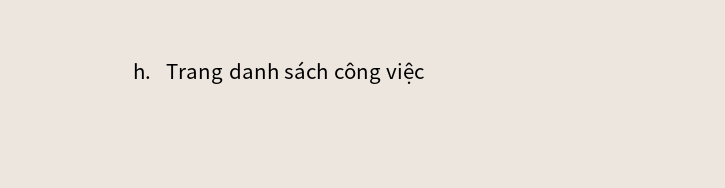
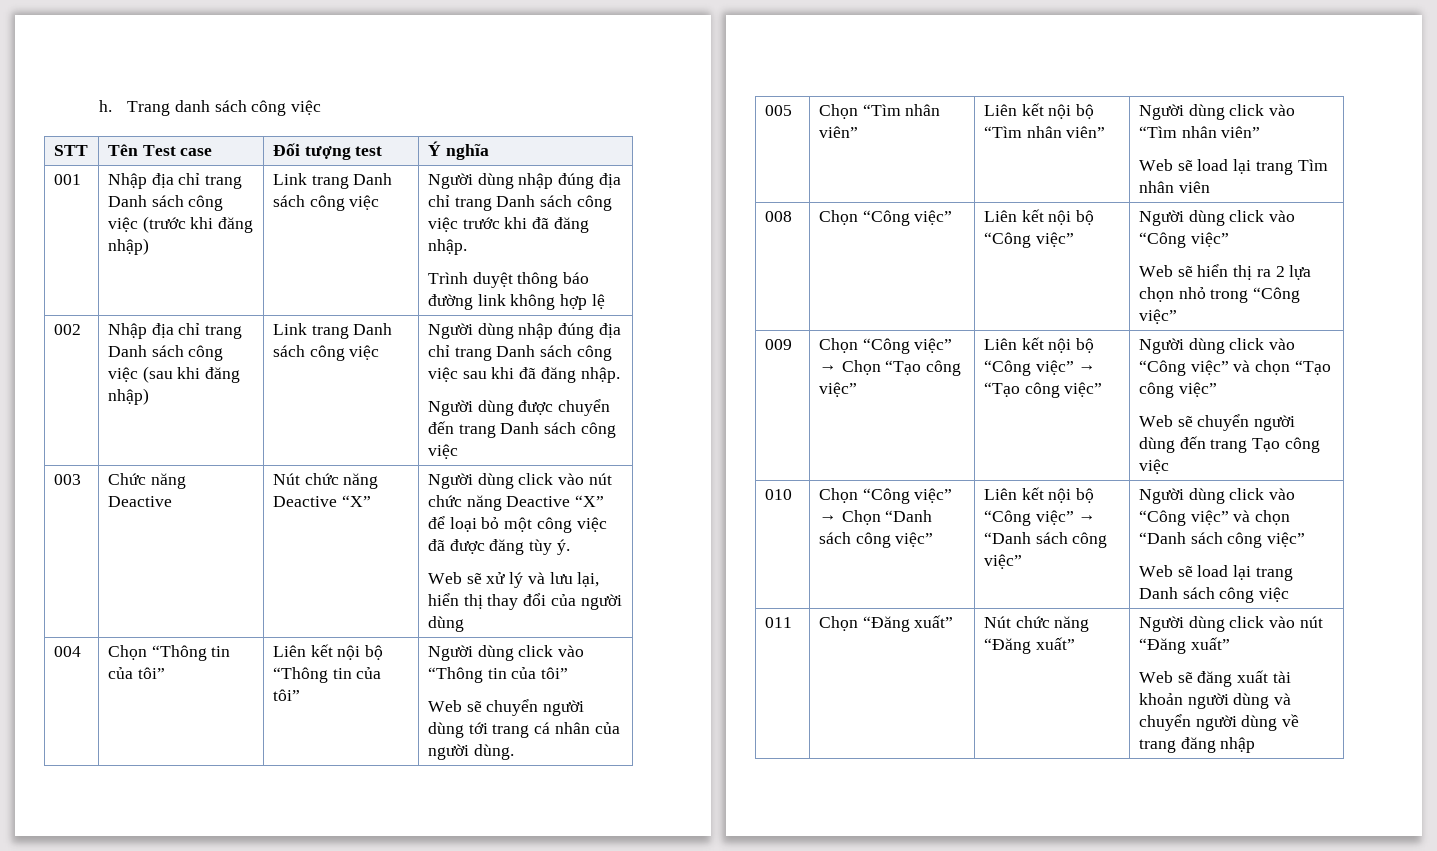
(425, 73) none -> [53,145,88,156] [107,144,213,156] [272,143,383,160] [427,141,489,160] [53,174,81,185] [107,173,243,189] [107,195,224,211] [107,216,254,233] [107,238,149,255] [272,173,393,189] [272,195,380,211] [427,173,621,189] [427,195,612,211] [427,217,589,233] [427,239,467,255] [427,272,590,288] [427,294,605,310] [53,324,81,335] [107,323,243,339] [107,345,224,361] [107,366,241,383] [107,388,149,405] [272,323,393,339] [272,345,380,361] [427,323,621,339] [427,345,612,361] [427,367,620,383] [427,399,611,416] [427,421,616,438] [427,444,458,459] [53,474,81,485] [107,473,186,489] [107,496,172,507] [272,473,379,489] [272,495,371,507] [427,473,612,489] [427,495,605,511] [427,516,607,533] [427,539,570,555] [427,572,600,588] [427,593,622,610] [427,616,464,632] [53,646,81,657] [107,645,231,661] [107,667,165,679] [272,644,384,660] [272,667,382,683] [272,689,300,701] [427,645,585,661] [427,667,569,683] [427,699,585,716] [427,722,620,738] [427,744,514,760] [764,105,792,116] [818,104,941,119] [818,126,858,138] [983,103,1095,119] [983,126,1106,138] [1138,104,1296,120] [1138,126,1261,138] [1138,159,1328,175] [1138,181,1210,193] [764,211,792,222] [818,210,953,226] [983,209,1095,225] [983,232,1074,248] [1138,210,1296,226] [1138,232,1229,248] [1138,264,1312,280] [1138,287,1301,303] [1138,309,1177,324] [764,339,792,350] [818,338,953,354] [818,360,962,376] [818,382,857,397] [983,337,1095,353] [983,360,1097,376] [983,382,1103,398] [1138,338,1296,354] [1138,360,1331,376] [1138,382,1217,398] [1138,414,1296,431] [1138,436,1320,453] [1138,459,1169,474] [764,489,792,500] [818,488,953,504] [818,510,933,525] [818,532,934,548] [983,487,1095,503] [983,510,1097,526] [983,532,1108,548] [983,554,1022,569] [1138,488,1296,504] [1138,510,1291,526] [1138,532,1306,548] [1138,565,1293,581] [1138,587,1290,603] [764,617,792,628] [818,615,954,632] [983,616,1090,632] [983,637,1075,654] [1138,616,1323,632] [1138,637,1230,654] [1138,670,1291,687] [1138,693,1292,709] [1138,714,1300,731] [1138,737,1256,753] // STT | Tên Test case | Đối tượng test | Ý nghĩa // 001 | Nhập địa chỉ trang Danh sách công việc (trước khi đăng nhập) | Link trang Danh sách công việc | Người dùng nhập đúng địa chỉ trang Danh sách công việc trước khi đã đăng nhập. // Trình duyệt thông báo đường link không hợp lệ // 002 | Nhập địa chỉ trang Danh sách công việc (sau khi đăng nhập) | Link trang Danh sách công việc | Người dùng nhập đúng địa chỉ trang Danh sách công việc sau khi đã đăng nhập. // Người dùng được chuyển đến trang Danh sách công việc // 003 | Chức năng Deactive | Nút chức năng Deactive “X” | Người dùng click vào nút chức năng Deactive “X” để loại bỏ một công việc đã được đăng tùy ý. // Web sẽ xử lý và lưu lại, hiển thị thay đổi của người dùng // 004 | Chọn “Thông tin của tôi” | Liên kết nội bộ “Thông tin của tôi” | Người dùng click vào “Thông tin của tôi” // Web sẽ chuyển người dùng tới trang cá nhân của người dùng. // 005 | Chọn “Tìm nhân viên” | Liên kết nội bộ “Tìm nhân viên” | Người dùng click vào “Tìm nhân viên” // Web sẽ load lại trang Tìm nhân viên // 008 | Chọn “Công việc” | Liên kết nội bộ “Công việc” | Người dùng click vào “Công việc” // Web sẽ hiển thị ra 2 lựa chọn nhỏ trong “Công việc” // 009 | Chọn “Công việc” → Chọn “Tạo công việc” | Liên kết nội bộ “Công việc” → “Tạo công việc” | Người dùng click vào “Công việc” và chọn “Tạo công việc” // Web sẽ chuyển người dùng đến trang Tạo công việc // 010 | Chọn “Công việc” → Chọn “Danh sách công việc” | Liên kết nội bộ “Công việc” → “Danh sách công việc” | Người dùng click vào “Công việc” và chọn “Danh sách công việc” // Web sẽ load lại trang Danh sách công việc // 011 | Chọn “Đăng xuất” | Nút chức năng “Đăng xuất” | Người dùng click vào nút “Đăng xuất” // Web sẽ đăng xuất tài khoản người dùng và chuyển người dùng về trang đăng nhập

